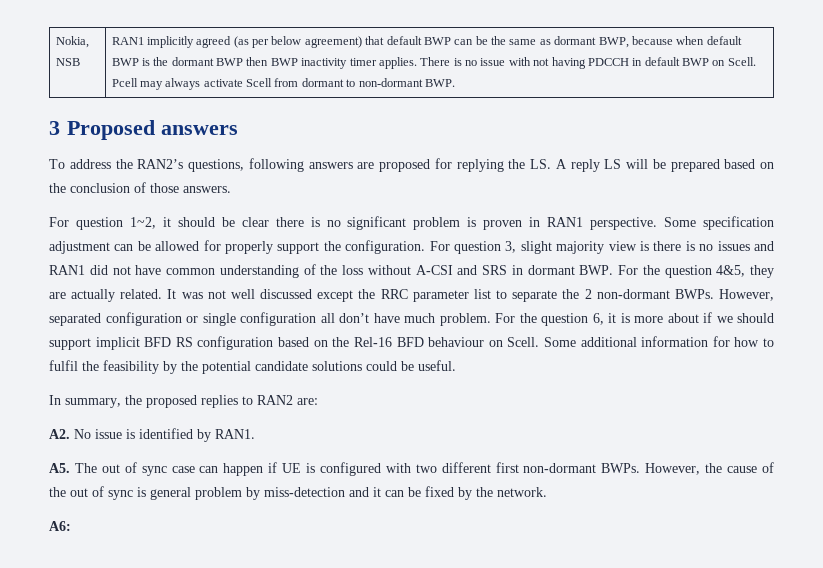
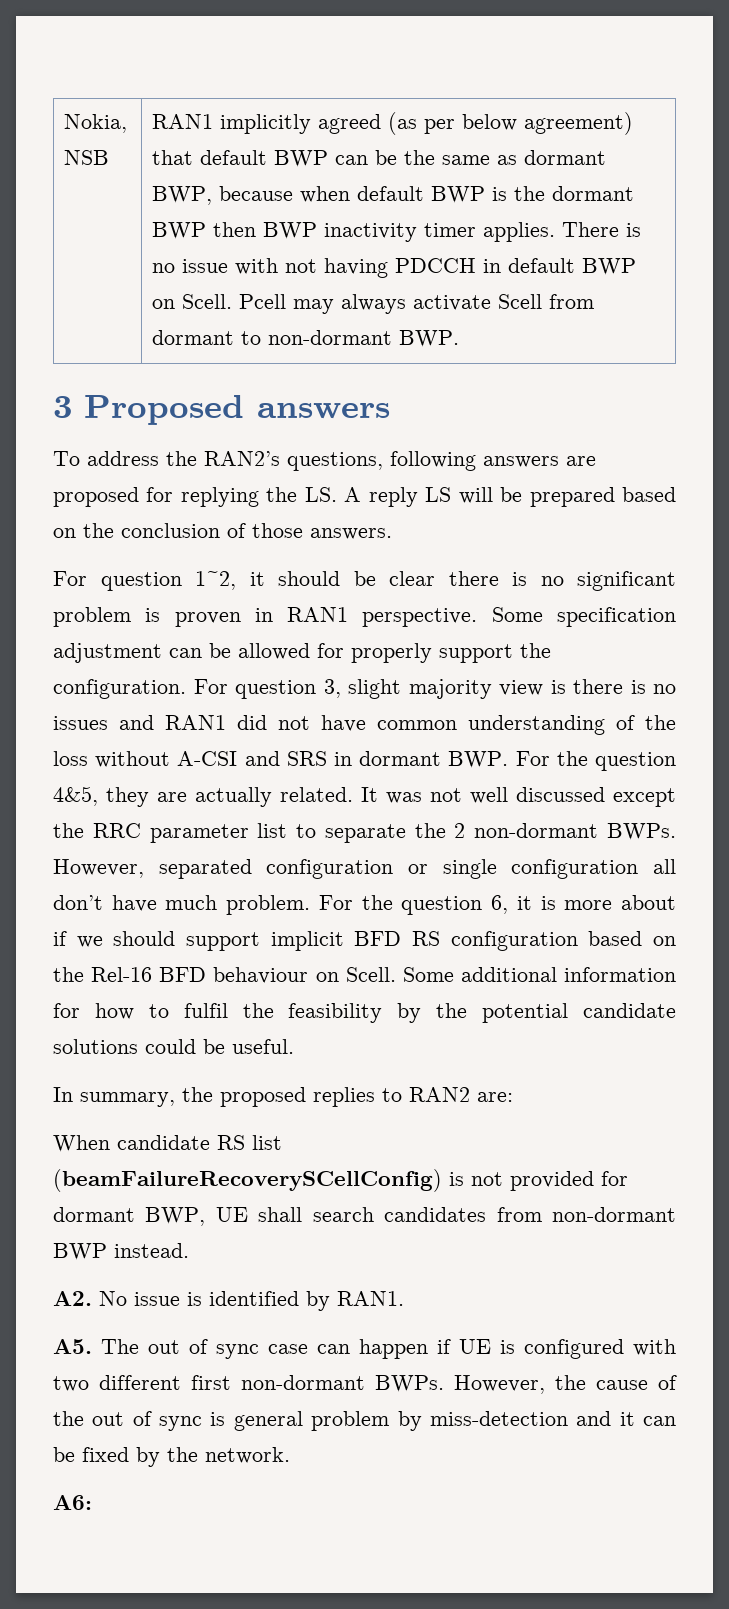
(318, 401) none -> [53,1135,282,1152] [53,1169,628,1192] [53,1207,676,1226] [53,1243,189,1260] // When candidate RS list (beamFailureRecoverySCellConfig) is not provided for dormant BWP, UE shall search candidates from non-dormant BWP instead.

